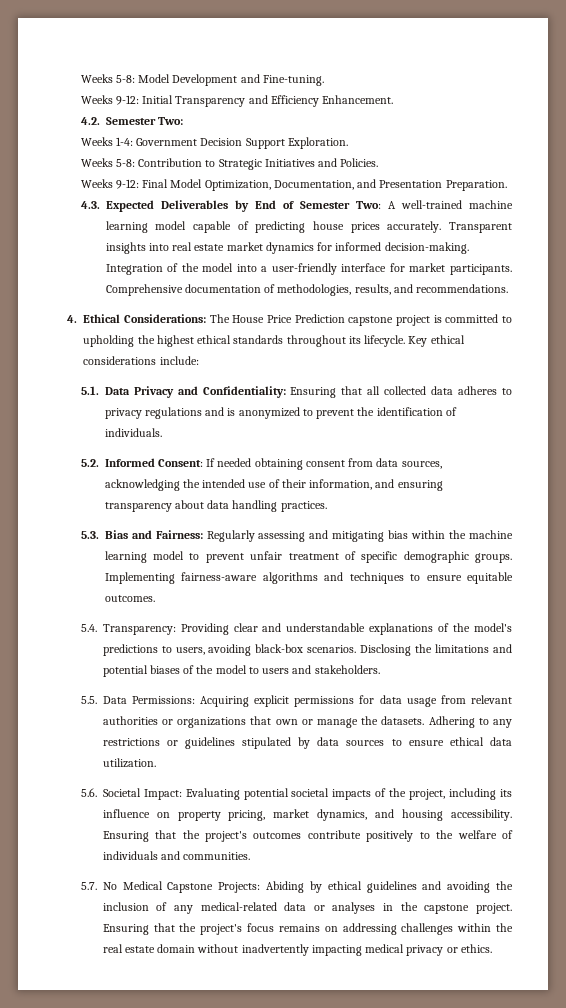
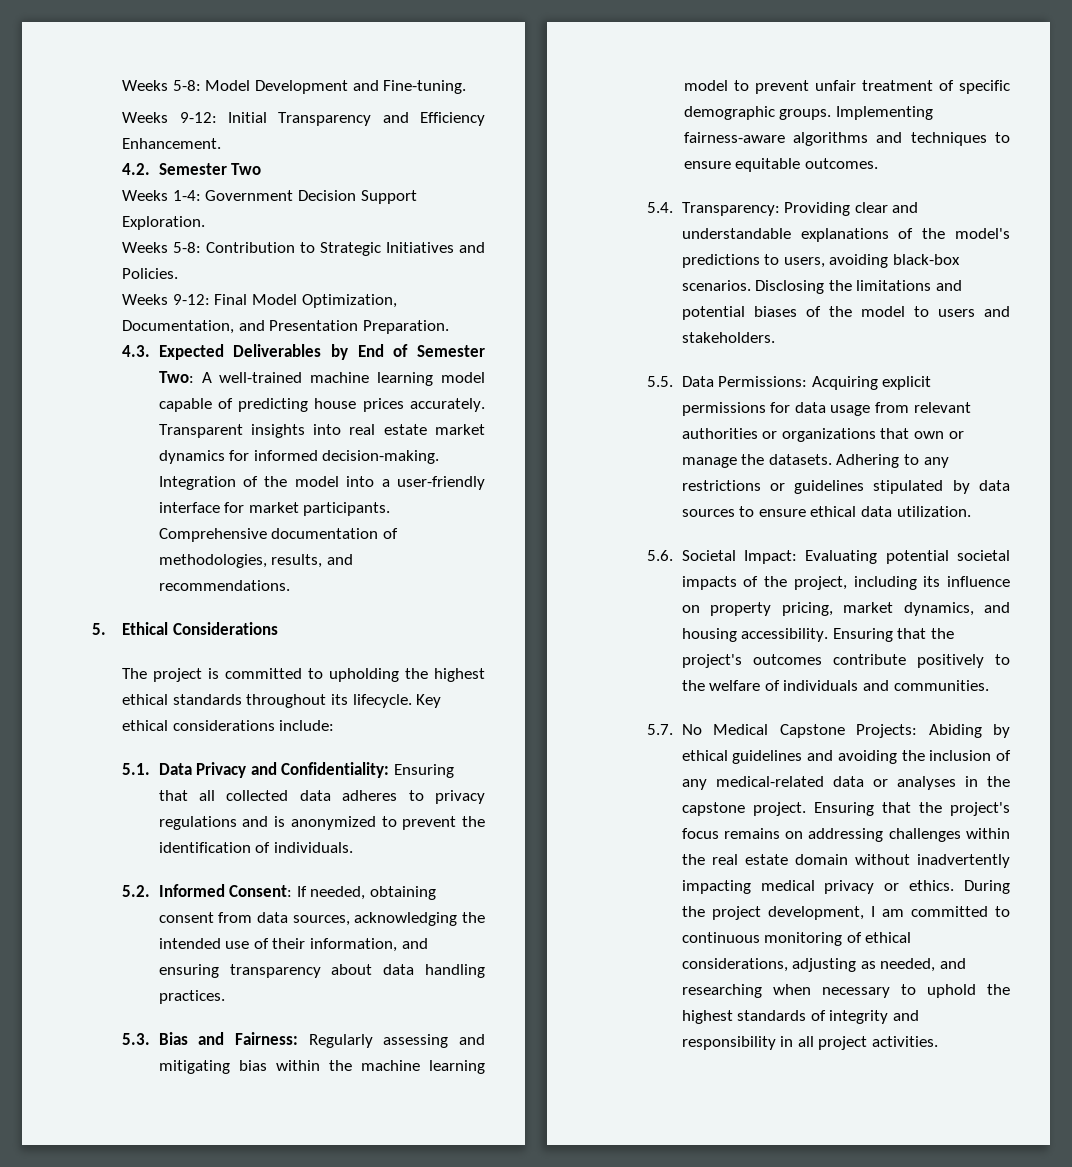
[157,117,183,125] Two: -> [231,163,262,175] Two
[67,314,394,326] 4. Ethical Considerations: The House Price Prediction capstone -> [92,622,278,635] [122,668,148,679] 5. Ethical Considerations // The
[217,458,252,467] needed -> [310,886,366,900] needed,
(492, 948) none -> [964,880,1010,894] [681,906,1010,920] [681,932,912,946] [681,958,967,972] [681,984,1010,998] [681,1010,920,1024] [681,1036,939,1050] During the project development, I am committed to continuous monitoring of ethical considerations, adjusting as needed, and researching when necessary to uphold the highest standards of integrity and responsibility in all project activities.

